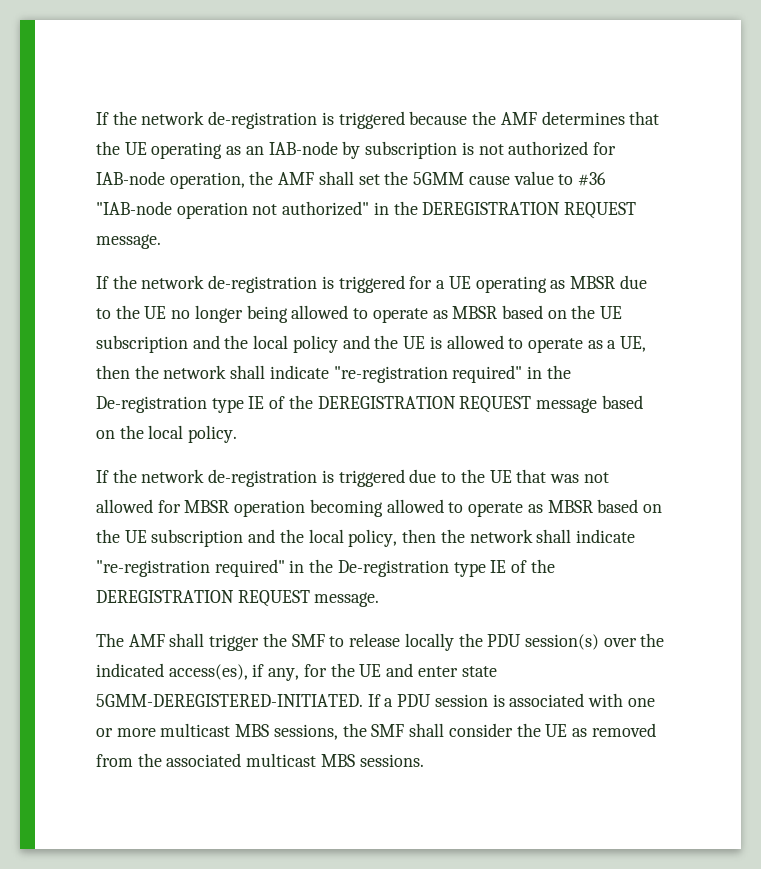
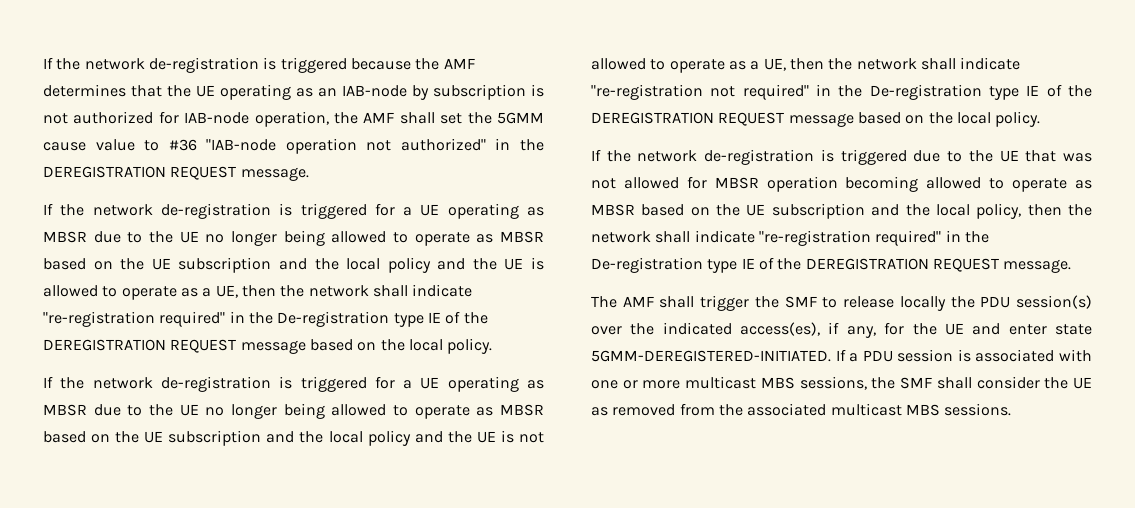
(238, 434) none -> [43,376,544,392] [43,403,544,419] [43,430,545,446] [591,57,1021,73] [591,84,1092,100] [591,111,1041,127] // If the network de-registration is triggered for a UE operating as MBSR due to the UE no longer being allowed to operate as MBSR based on the UE subscription and the local policy and the UE is not allowed to operate as a UE, then the network shall indicate "re-registration not required" in the De-registration type IE of the DEREGISTRATION REQUEST message based on the local policy.

